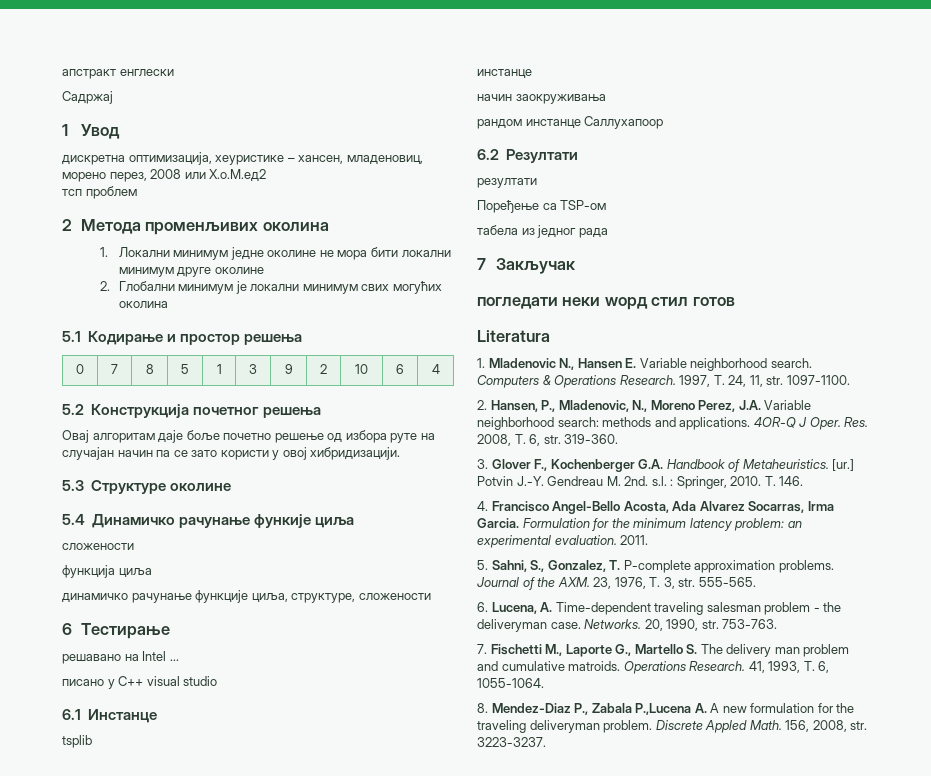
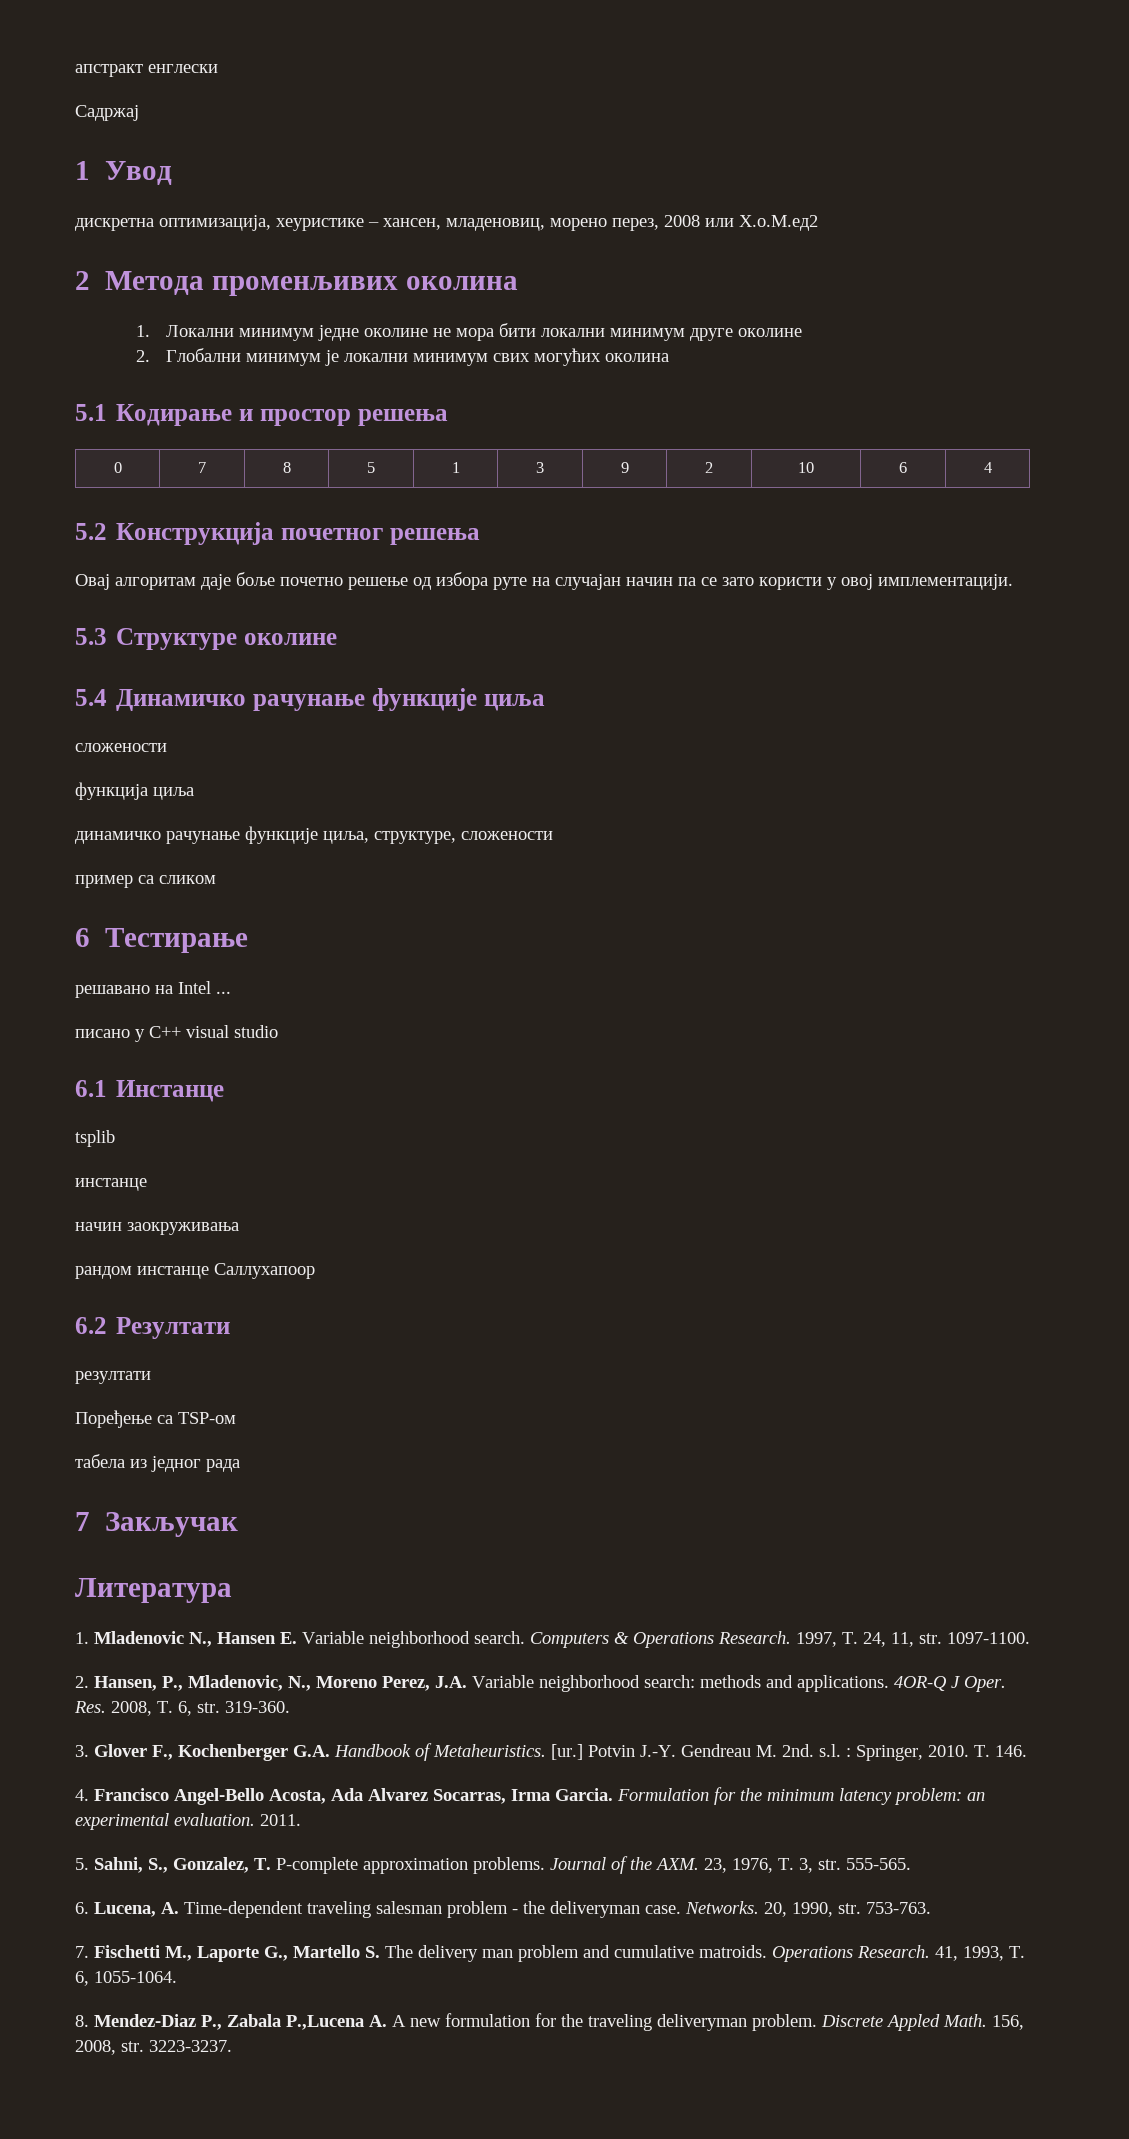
[62,186,137,199] // тсп проблем -> (818, 223) none
[310,447,401,460] хибридизацији. -> [878,574,1013,590] имплементацији.
[253,514,311,528] функије -> [371,688,477,711] функције
(431, 596) none -> [75,875,216,888] // пример са сликом
[477,297,735,310] [477,330,550,342] погледати неки wорд стил готов // Literatura -> [75,1578,232,1603] Литература

